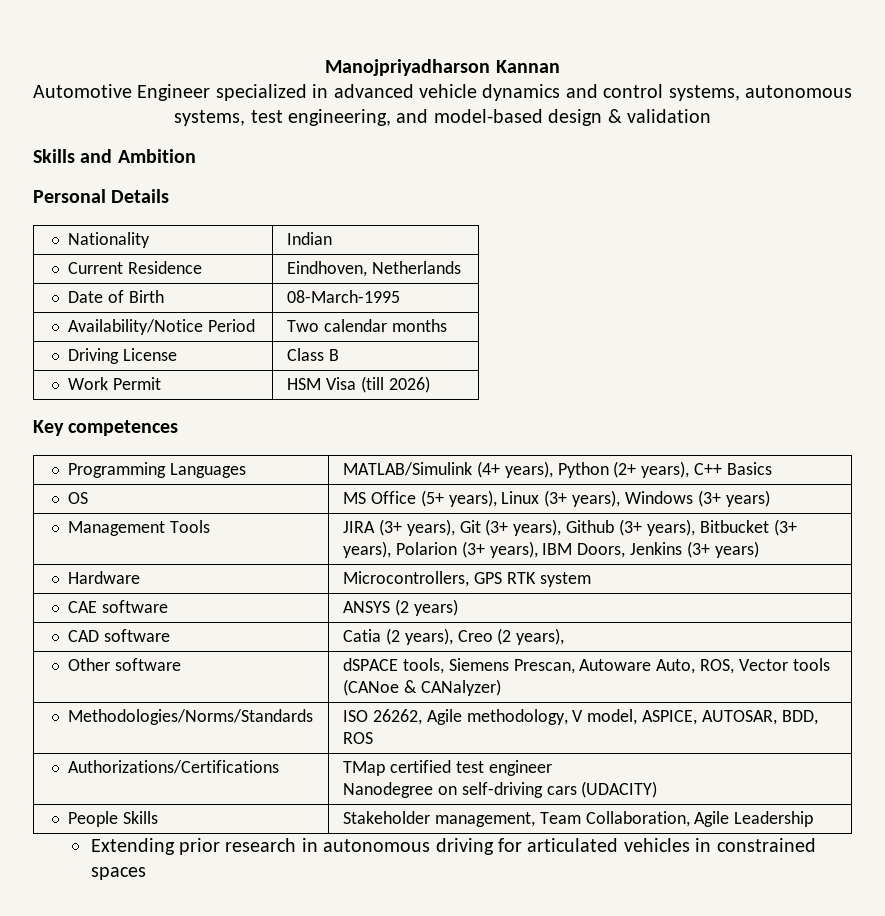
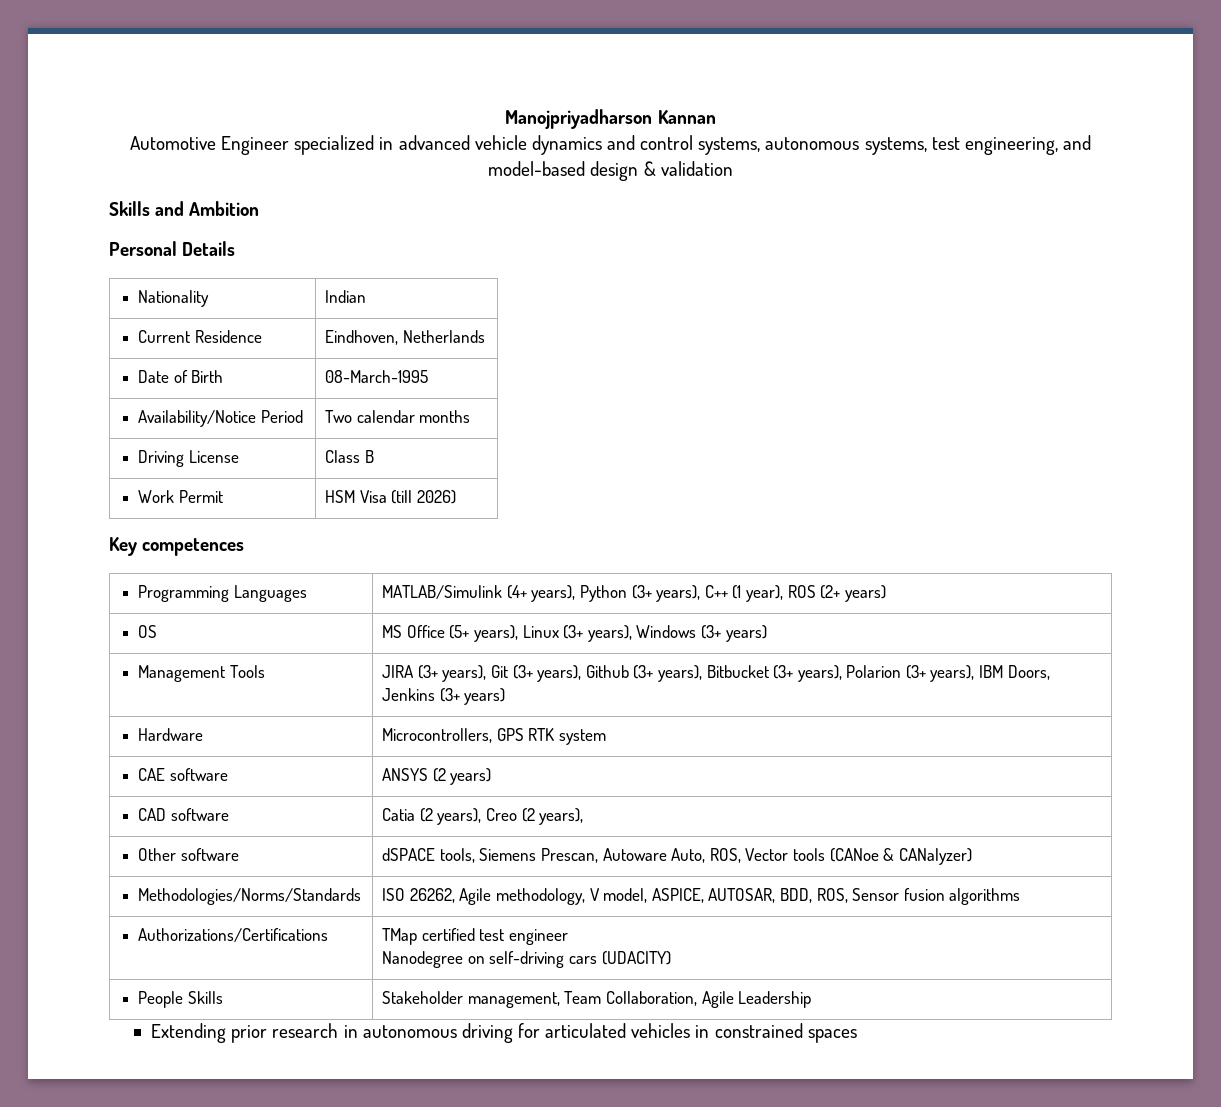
[613,461,637,478] (2+ -> [631,585,652,599] (3+
[727,462,773,475] Basics -> [732,585,886,602] (1 year), ROS (2+ years)
[342,732,373,744] ROS -> [816,888,1021,905] ROS, Sensor fusion algorithms

